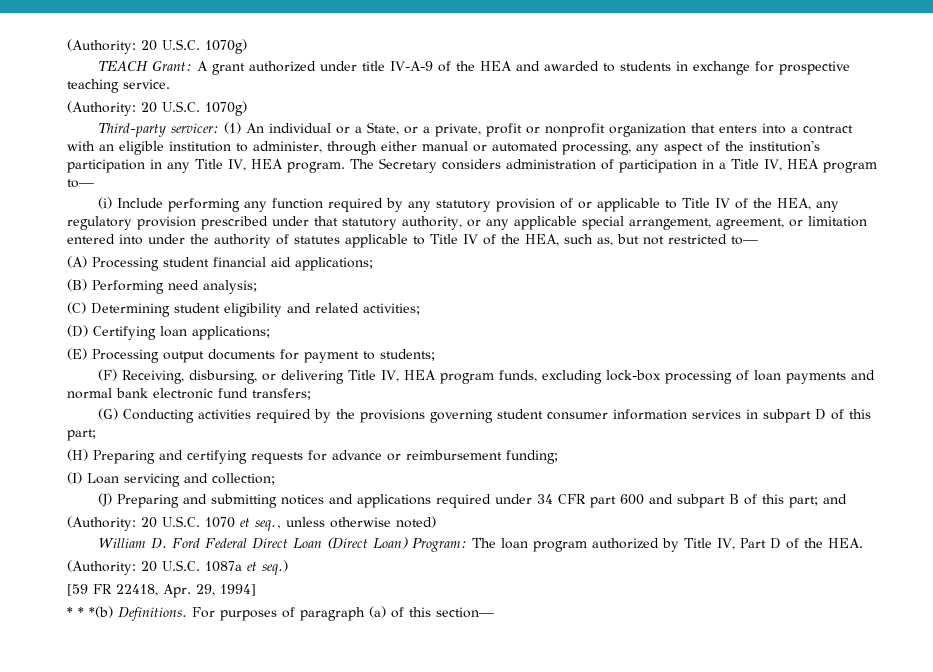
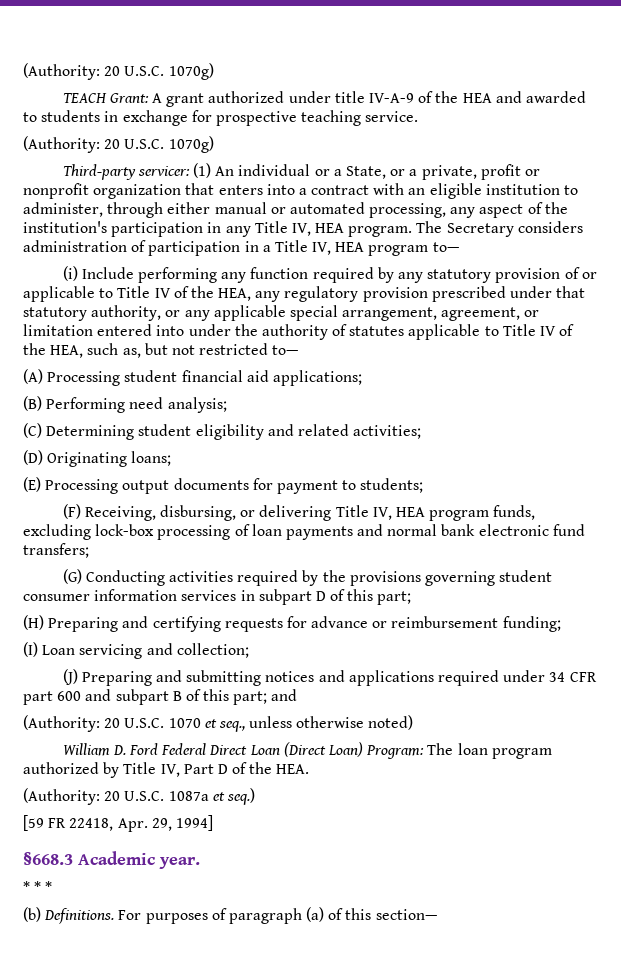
[93,326,270,340] Certifying loan applications; -> [47,451,172,467] Originating loans;
[67,606,113,618] // * * *(b) -> [23,851,200,869] [23,881,53,893] [23,907,41,922] // §668.3 Academic year. // * * * // (b)

